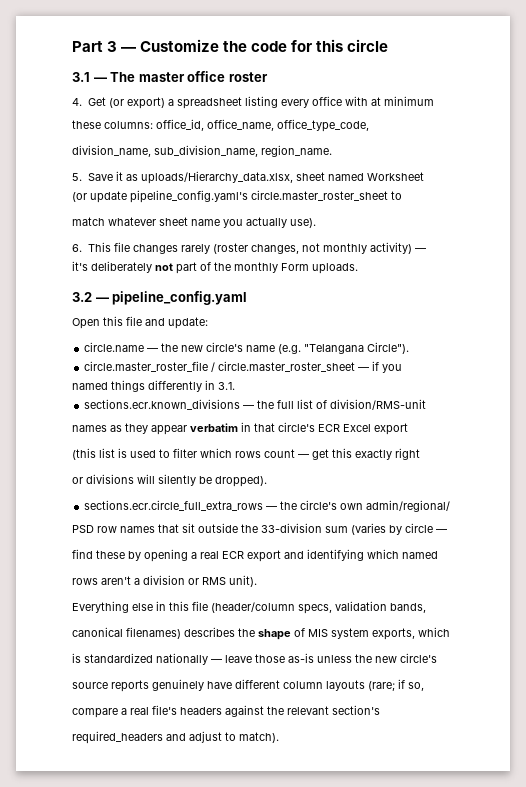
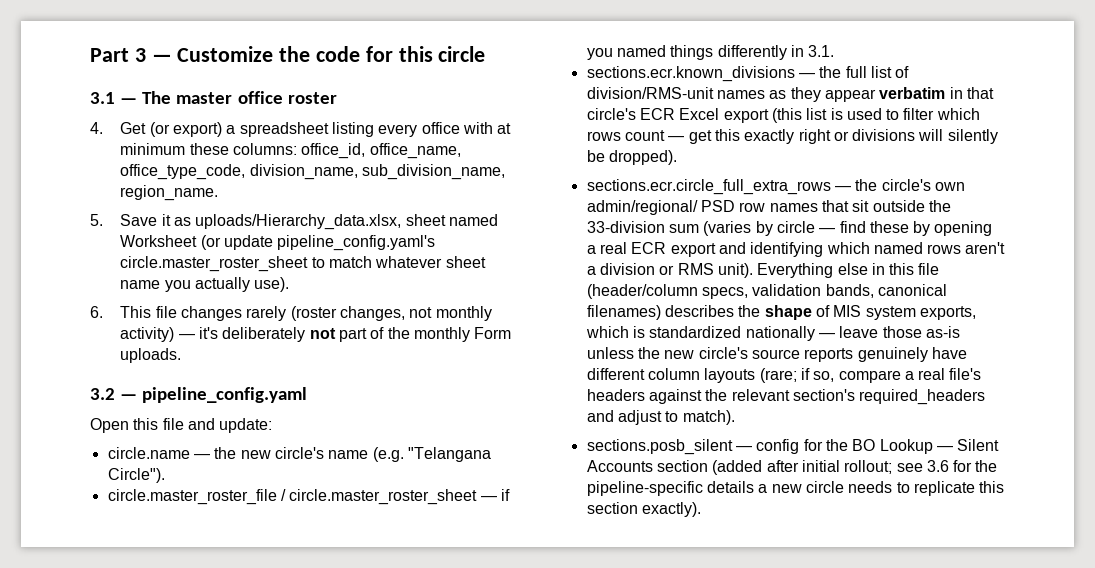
(434, 101) // -> (186, 149) none
(369, 125) // -> (246, 172) none
(424, 176) // -> (198, 241) none
(402, 195) // -> (325, 262) none
(426, 250) // -> (195, 336) none
(403, 368) // -> (613, 54) none
(427, 404) // -> (714, 93) none
(408, 429) // -> (769, 116) none
(420, 454) // -> (831, 136) none
(451, 506) // -> (698, 207) none
(447, 531) // -> (836, 230) none
(438, 555) // -> (923, 248) none
(257, 581) // -> (753, 270) none
(426, 608) // -> (874, 291) none
(450, 632) // -> (629, 332) none
(437, 658) // -> (748, 353) none
(424, 686) // -> (835, 376) none
(380, 710) // -> (855, 395) none
(279, 737) none -> [586,439,1000,455] [586,460,998,475] [586,481,1005,496] [586,502,701,517] // sections.posb_silent — config for the BO Lookup — Silent Accounts section (added after initial rollout; see 3.6 for the pipeline-specific details a new circle needs to replicate this section exactly).

